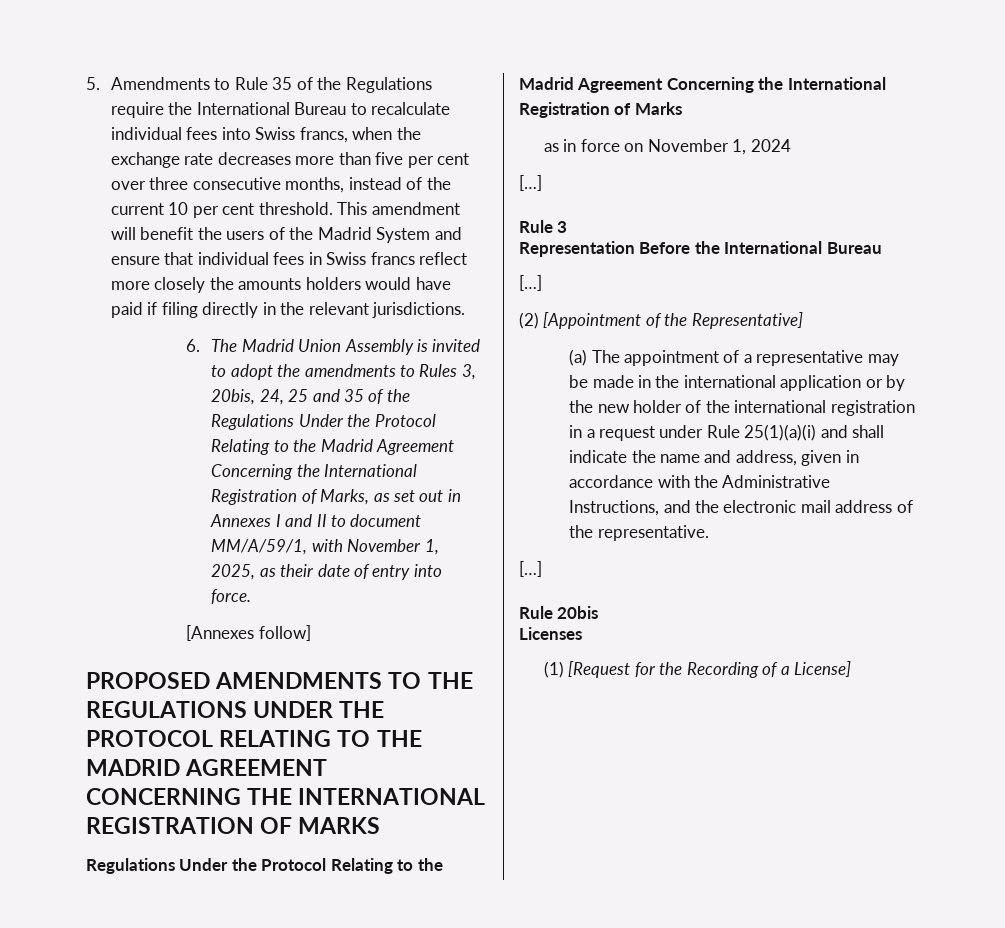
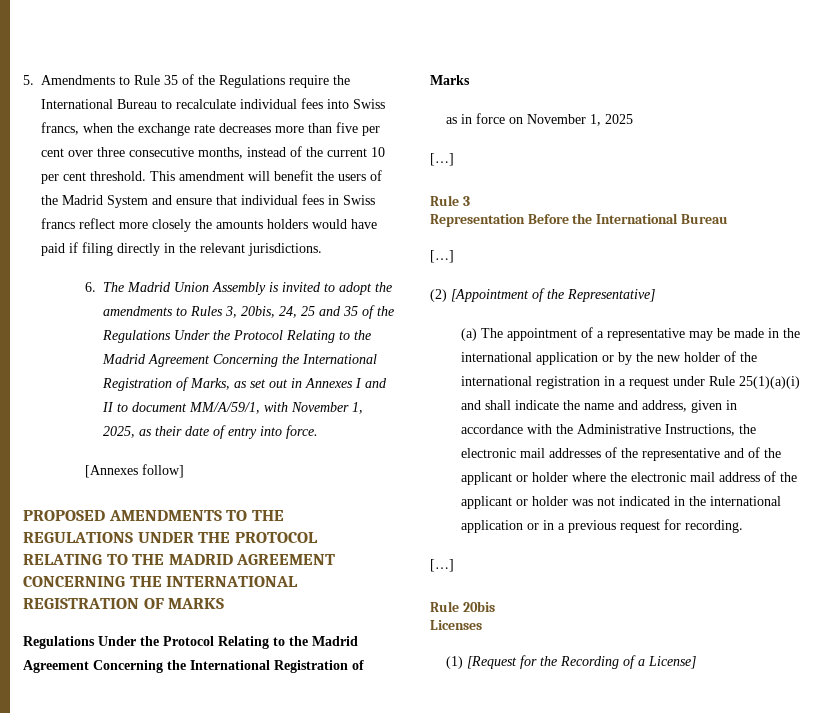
[750,139,791,152] 2024 -> [604,114,633,124] 2025
[663,500,691,513] and -> [739,424,757,434] [461,447,782,461] [461,472,607,485] the electronic mail addresses of the representative and of the applicant or holder where
[597,525,709,541] representative. -> [461,496,782,509] [461,519,744,533] applicant or holder was not indicated in the international application or in a previous request for recording.

